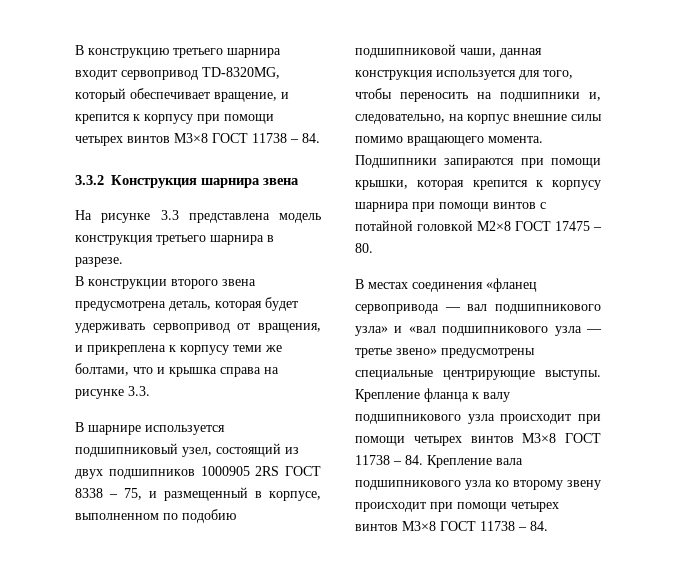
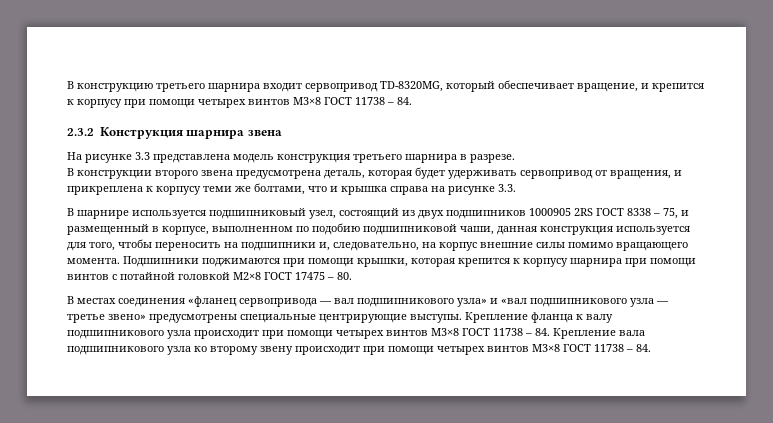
[75,175,104,185] 3.3.2 -> [67,128,94,136] 2.3.2
[444,158,515,168] запираются -> [202,258,280,267] поджимаются

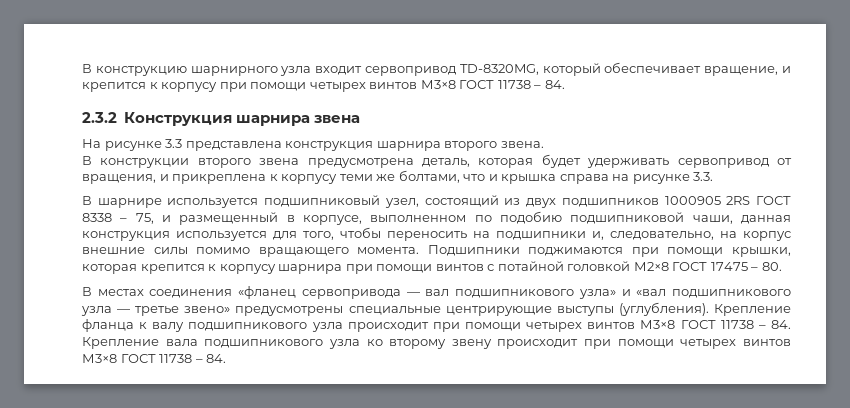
[156,83,260,92] третьего шарнира -> [190,66,312,76] шарнирного узла
[233,154,515,163] модель конструкция третьего шарнира в разрезе. -> [285,141,544,151] конструкция шарнира второго звена.
[410,314,462,323] выступы. -> [556,302,709,316] выступы (углубления).

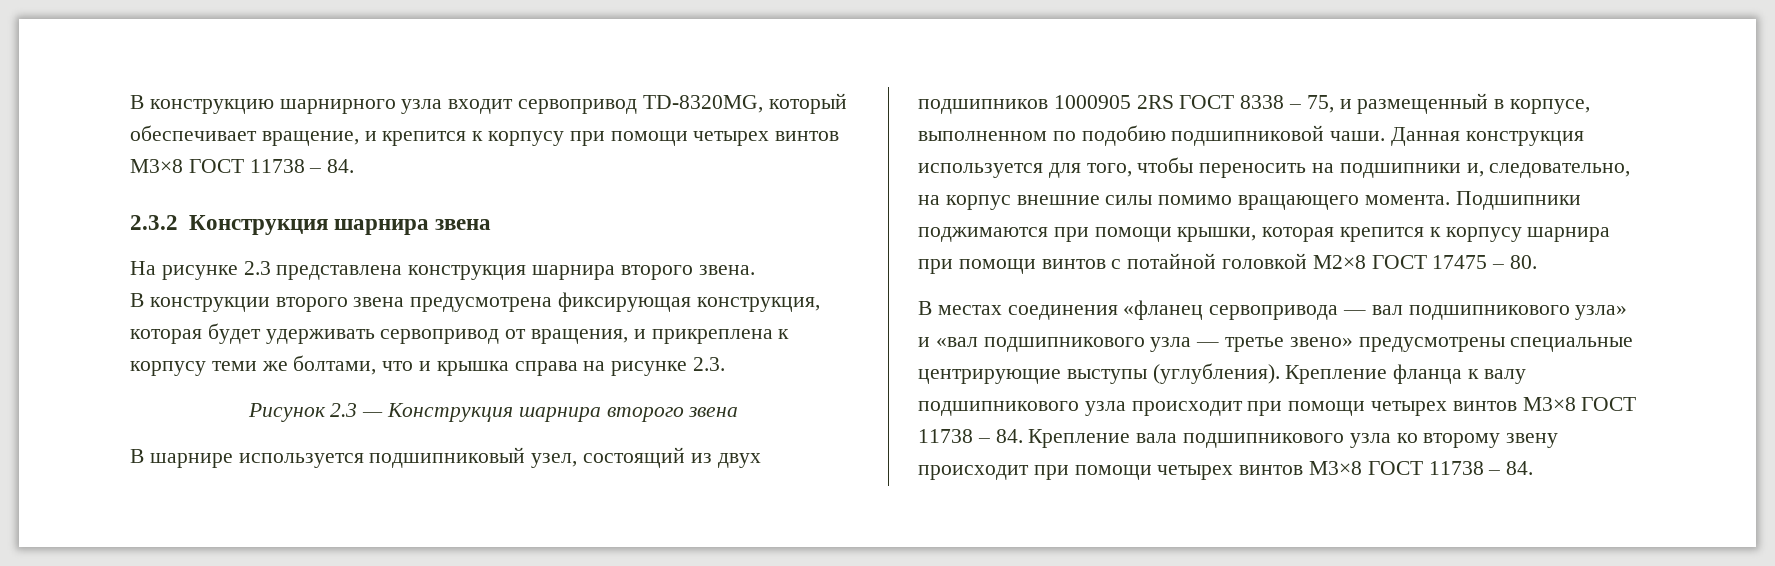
[165,139,183,148] 3.3 -> [243,261,271,275] 2.3
[422,158,470,167] деталь, -> [558,292,820,312] фиксирующая конструкция,
[693,172,714,181] 3.3. -> [693,357,726,371] [247,403,739,422] 2.3. // Рисунок 2.3 — Конструкция шарнира второго звена
[692,215,791,224] чаши, данная -> [1330,127,1461,146] чаши. Данная

